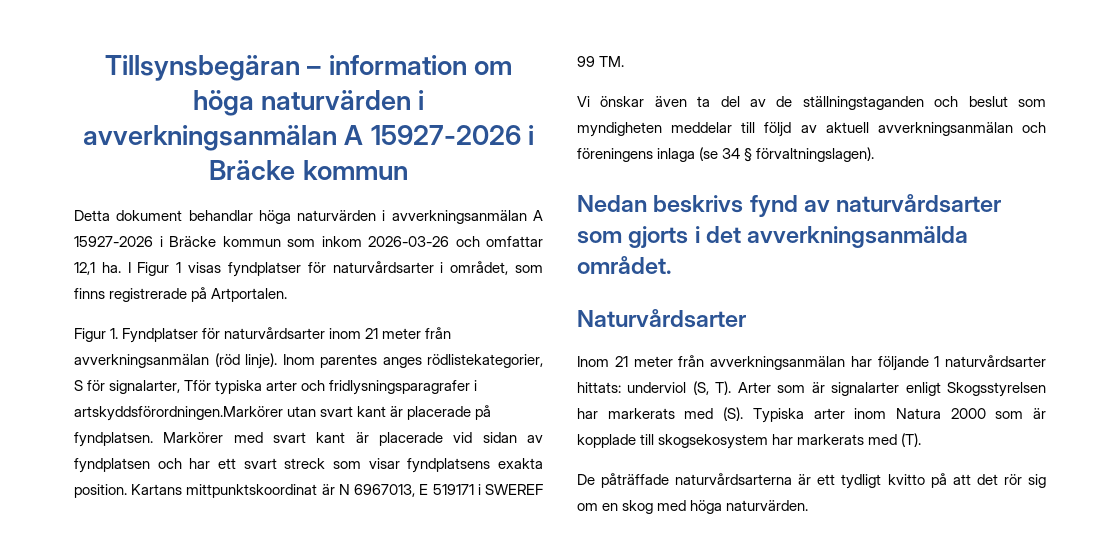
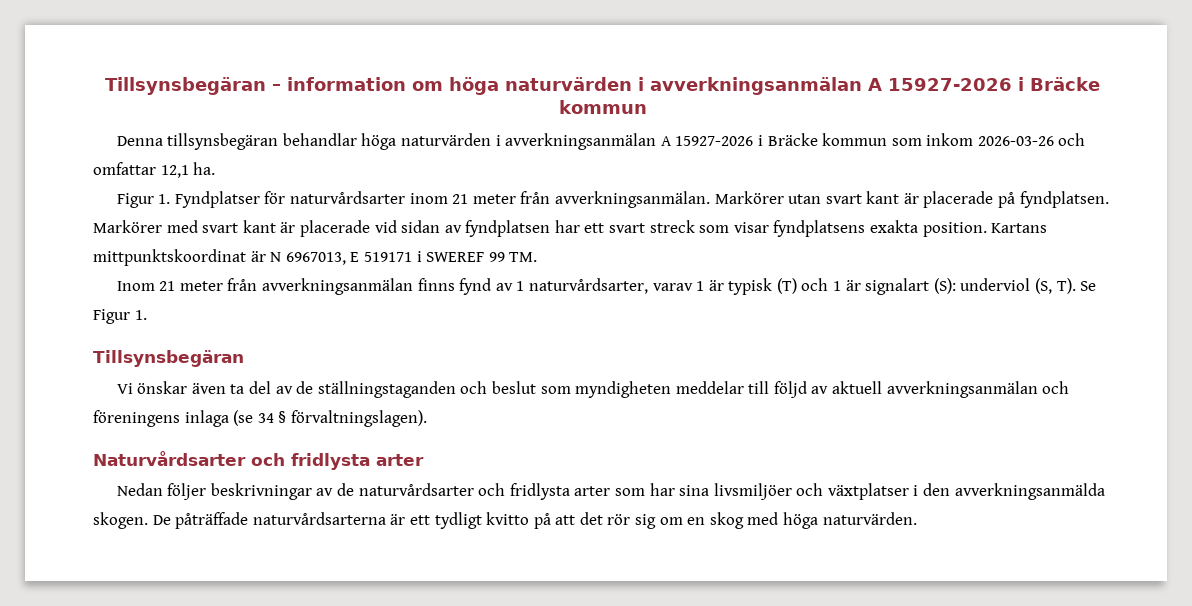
[74,210,183,221] Detta dokument -> [116,133,279,150] Denna tillsynsbegäran
[127,261,543,277] [74,287,288,302] I Figur 1 visas fyndplatser för naturvårdsarter i området, som finns registrerade på Artportalen. -> (216, 168) none
[74,353,543,369] [74,380,478,395] [74,406,283,421] avverkningsanmälan (röd linje). Inom parentes anges rödlistekategorier, S för signalarter, Tför typiska arter och fridlysningsparagrafer i artskyddsförordningen.Markörer -> [554,191,784,208] avverkningsanmälan. Markörer
[157,458,182,469] och -> (551, 228) none
(625, 61) none -> [116,278,1097,295] [93,309,147,324] [93,350,244,367] // Inom 21 meter från avverkningsanmälan finns fynd av 1 naturvårdsarter, varav 1 är typisk (T) och 1 är signalart (S): underviol (S, T). Se Figur 1. // Tillsynsbegäran
[577,194,1002,217] [577,226,969,248] [577,256,672,274] [577,309,746,328] [577,355,1046,371] [577,381,1046,397] [577,407,1046,423] [577,433,922,449] Nedan beskrivs fynd av naturvårdsarter som gjorts i det avverkningsanmälda området. // Naturvårdsarter // Inom 21 meter från avverkningsanmälan har följande 1 naturvårdsarter hittats: underviol (S, T). Arter som är signalarter enligt Skogsstyrelsen har markerats med (S). Typiska arter inom Natura 2000 som är kopplade till skogsekosystem har markerats med (T). // -> [93,451,424,470] [116,483,1105,500] [93,512,148,529] Naturvårdsarter och fridlysta arter // Nedan följer beskrivningar av de naturvårdsarter och fridlysta arter som har sina livsmiljöer och växtplatser i den avverkningsanmälda skogen.

